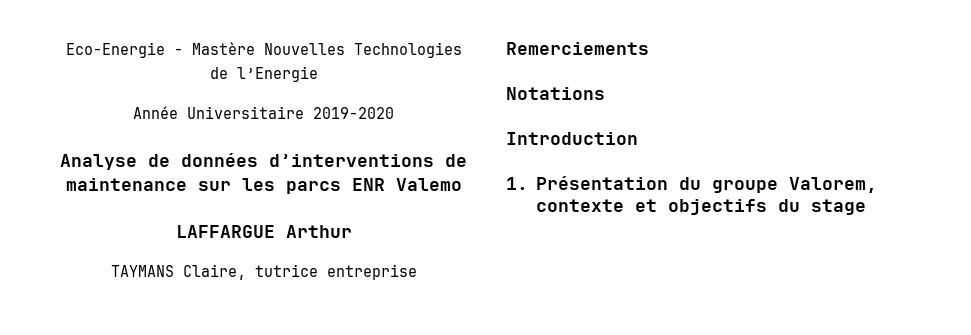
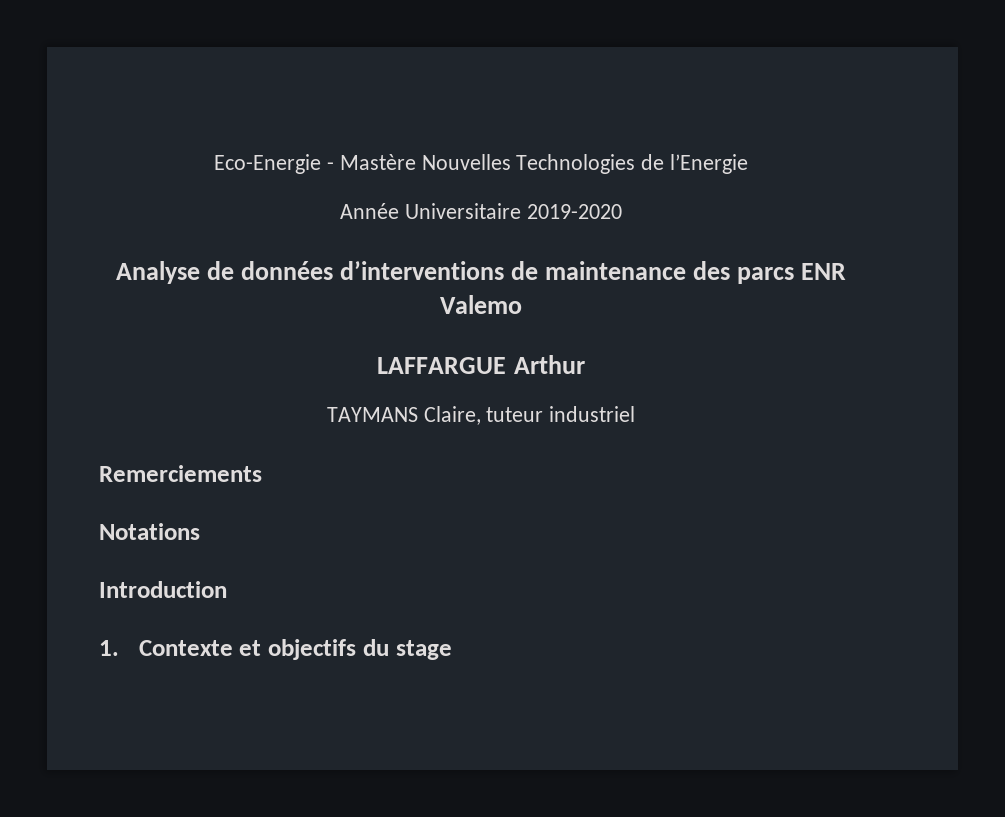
[197,178,275,191] sur les -> [693,261,731,280] des
[254,264,417,280] tutrice entreprise -> [486,406,636,422] tuteur industriel
[535,176,877,193] [535,199,624,212] Présentation du groupe Valorem, contexte -> [138,640,233,656] Contexte

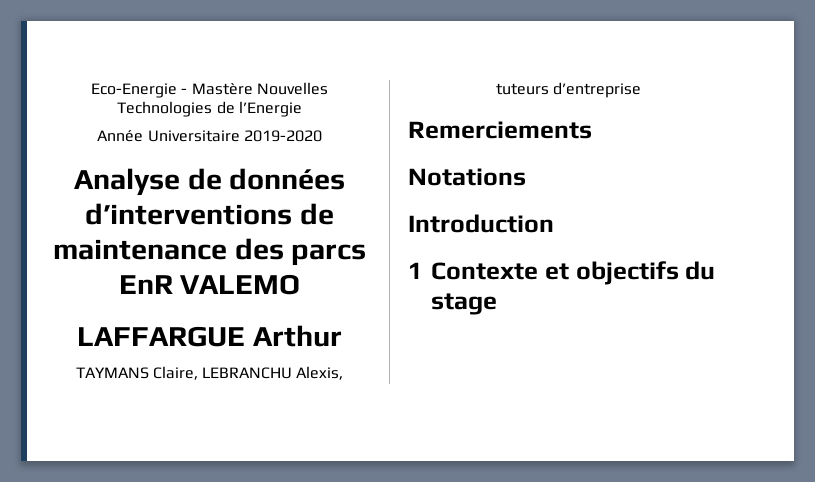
[801,263,847,280] [440,295,522,314] ENR Valemo -> [118,274,301,295] EnR VALEMO
[486,406,636,422] tuteur industriel -> [202,366,344,380] [495,82,642,98] LEBRANCHU Alexis, tuteurs d’entreprise
[99,640,119,656] 1. -> [408,262,423,279] 1

